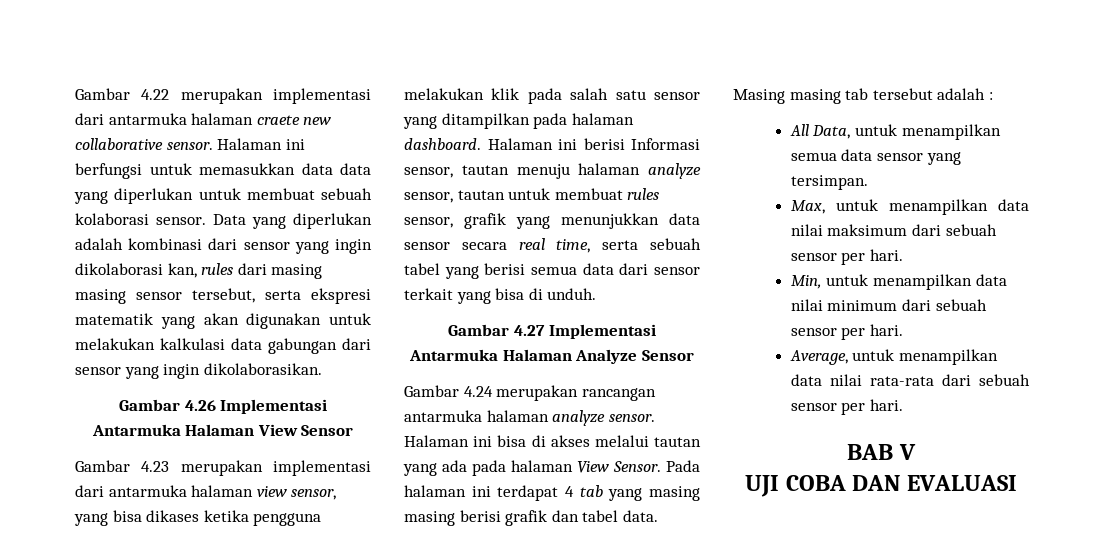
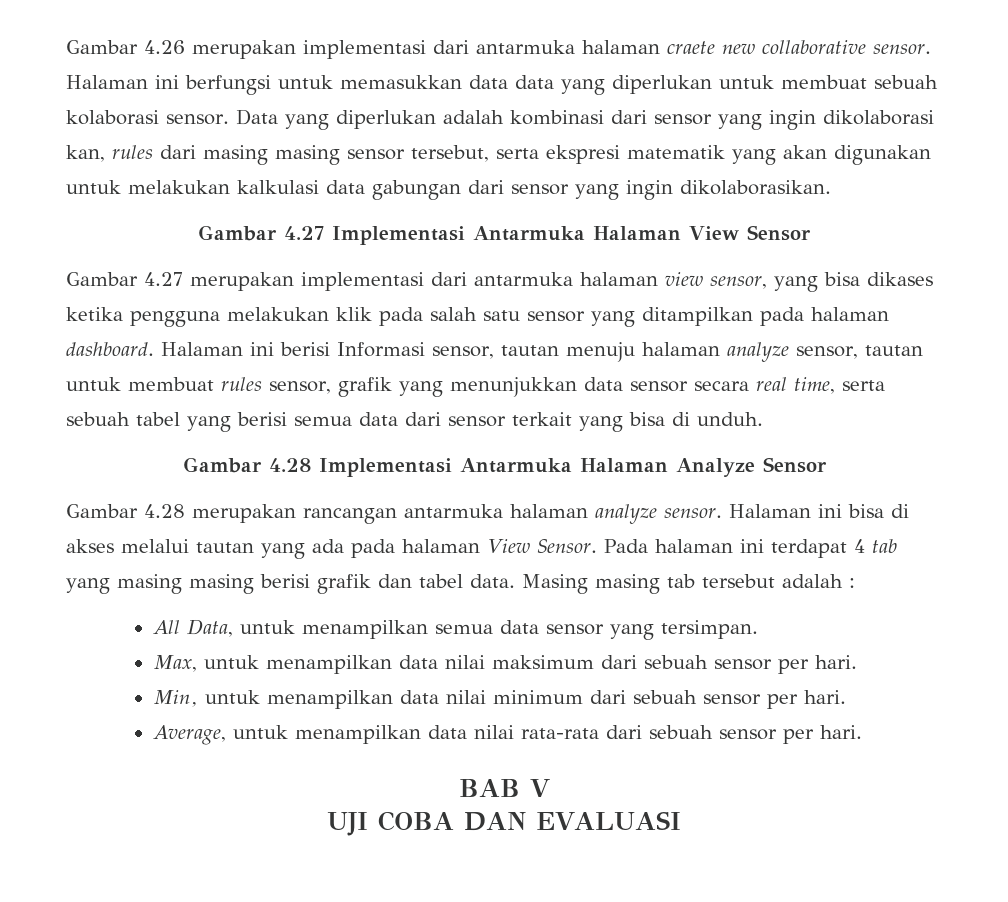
[75,88,170,100] Gambar 4.22 -> [66,40,185,54] Gambar 4.26
[184,400,216,411] 4.26 -> [284,226,324,240] 4.27
[141,461,170,472] 4.23 -> [144,272,183,286] 4.27
[514,325,545,336] 4.27 -> [268,458,311,472] 4.28
[463,386,493,397] 4.24 -> [144,504,185,518] 4.28

